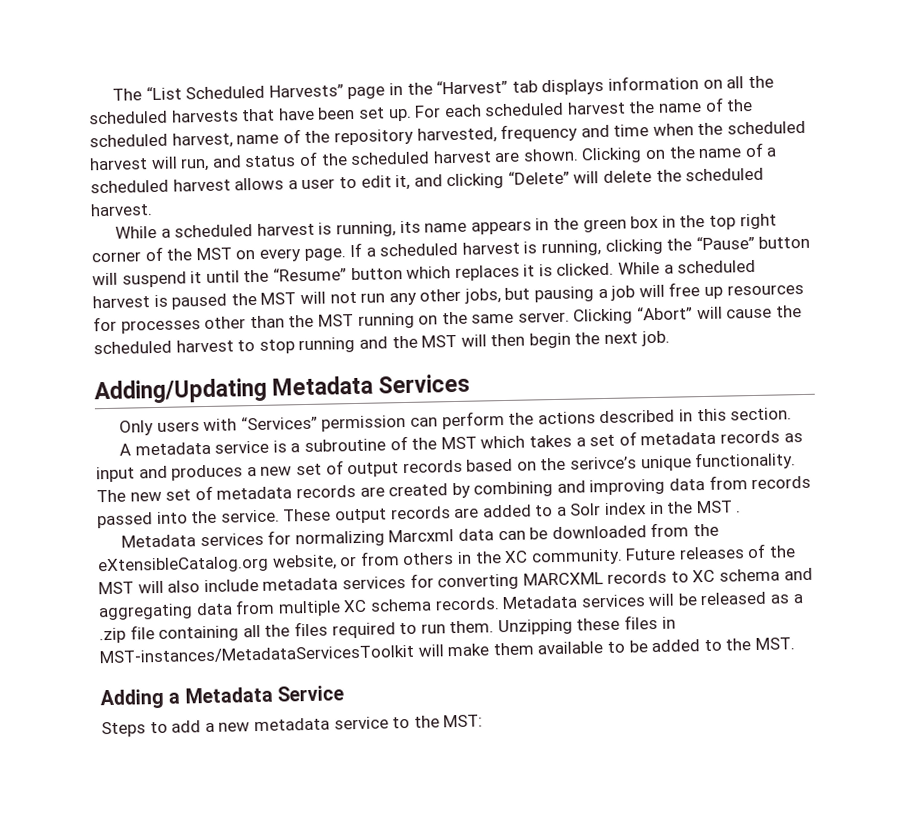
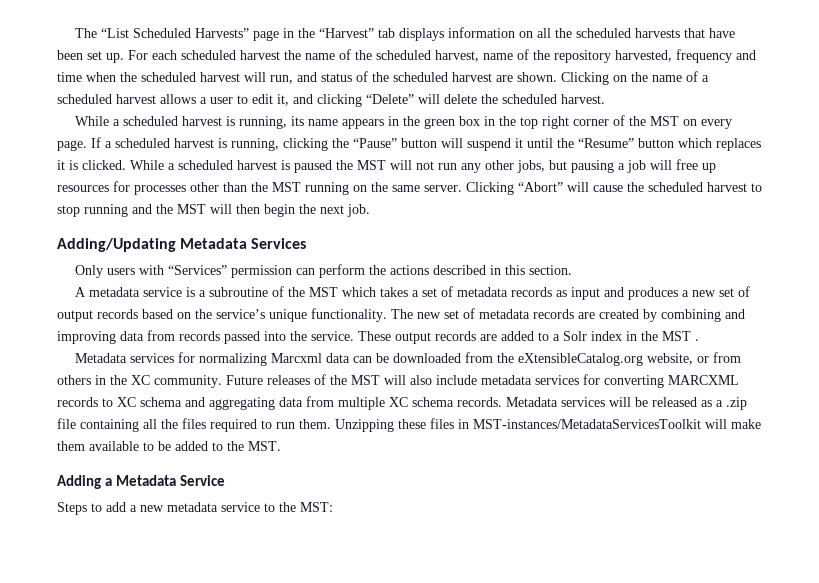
[570,456,638,470] serivce’s -> [216,309,265,319] service’s

